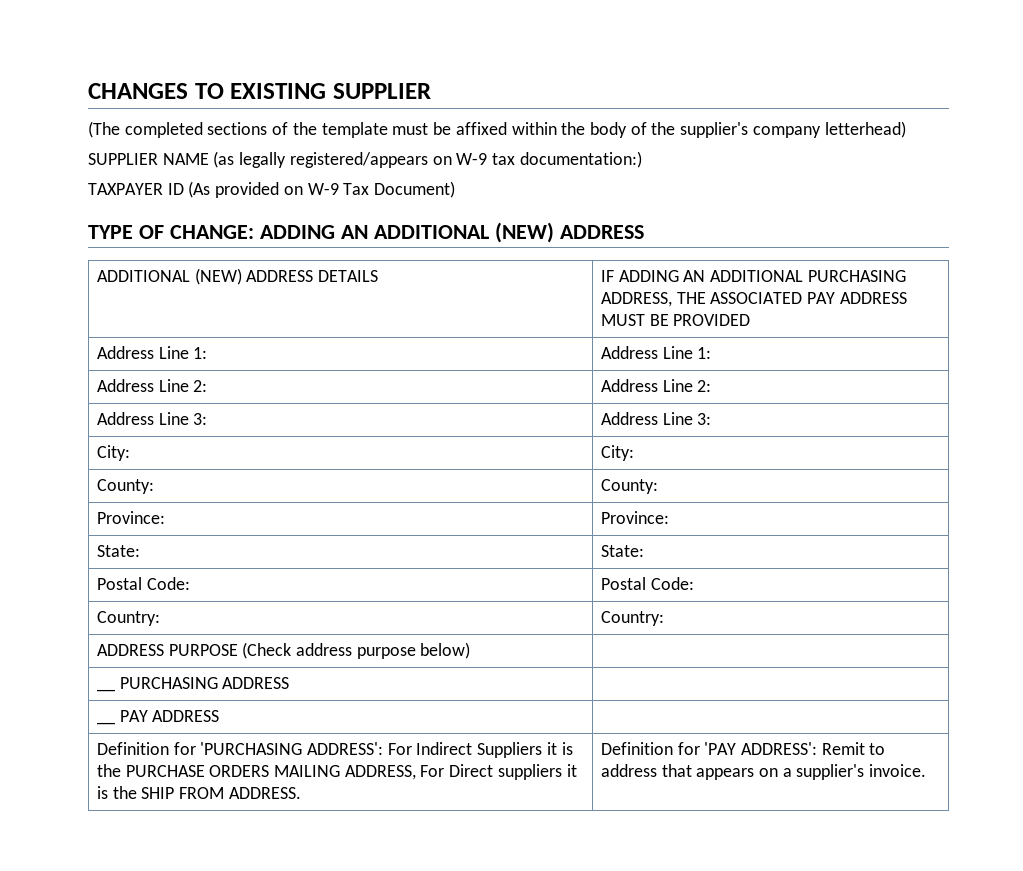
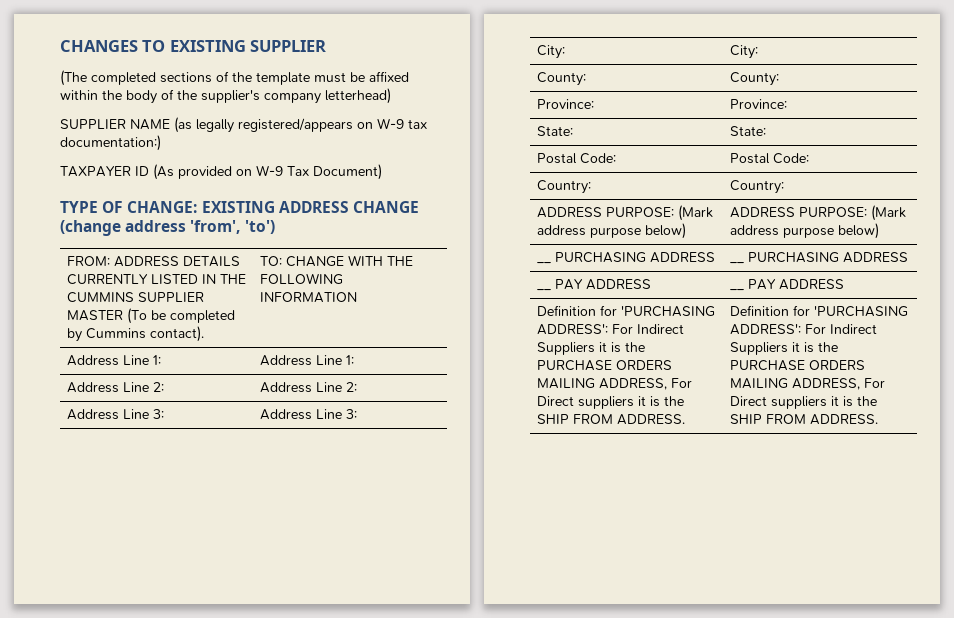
[259,222,644,243] [96,268,378,285] [600,270,906,282] [600,292,907,307] [600,314,751,326] ADDING AN ADDITIONAL (NEW) ADDRESS // ADDITIONAL (NEW) ADDRESS DETAILS | IF ADDING AN ADDITIONAL PURCHASING ADDRESS, THE ASSOCIATED PAY ADDRESS MUST BE PROVIDED -> [201,201,419,213] [60,220,275,236] [67,256,241,267] [67,274,247,285] [67,292,205,303] [67,308,236,324] [67,326,205,342] [260,255,414,267] [260,273,344,285] [260,292,358,303] EXISTING ADDRESS CHANGE (change address 'from', 'to') // FROM: ADDRESS DETAILS CURRENTLY LISTED IN THE CUMMINS SUPPLIER MASTER (To be completed by Cummins contact). | TO: CHANGE WITH THE FOLLOWING INFORMATION
[168,642,292,659] PURPOSE (Check -> [606,205,714,221] PURPOSE: (Mark
(471, 650) none -> [730,205,907,221] [730,223,880,239] ADDRESS PURPOSE: (Mark address purpose below)
(290, 683) none -> [730,252,909,264] __ PURCHASING ADDRESS
(220, 716) none -> [730,279,845,291] __ PAY ADDRESS
[704,742,886,755] [600,764,927,780] 'PAY ADDRESS': Remit to address that appears on a supplier's invoice. -> [814,306,909,317] [730,324,878,335] [730,342,839,355] [730,360,866,371] [730,378,886,390] [730,396,878,409] [730,414,879,425] 'PURCHASING ADDRESS': For Indirect Suppliers it is the PURCHASE ORDERS MAILING ADDRESS, For Direct suppliers it is the SHIP FROM ADDRESS.

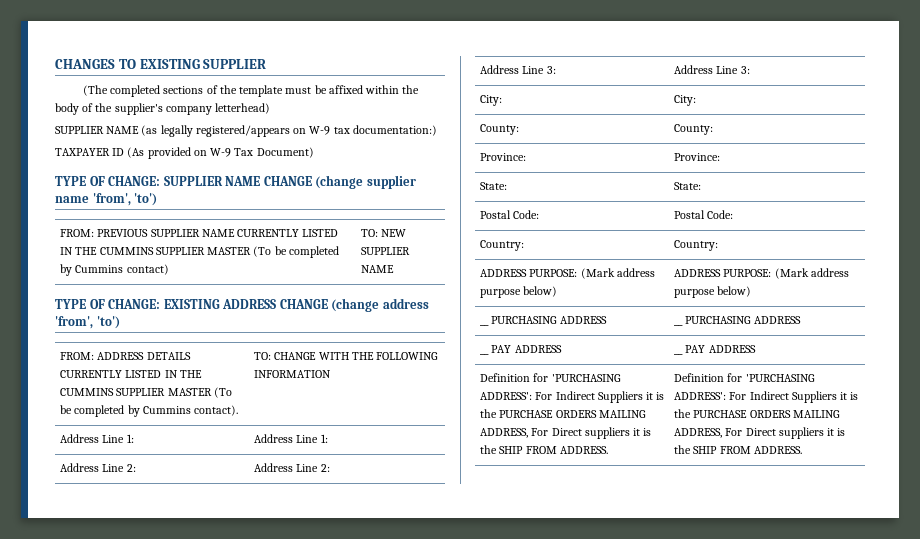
(382, 172) none -> [55,175,416,189] [55,193,158,206] [60,229,339,237] [60,246,339,258] [60,264,169,276] [361,229,407,237] [361,247,411,255] [361,265,395,273] // TYPE OF CHANGE: SUPPLIER NAME CHANGE (change supplier name 'from', 'to') // FROM: PREVIOUS SUPPLIER NAME CURRENTLY LISTED IN THE CUMMINS SUPPLIER MASTER (To be completed by Cummins contact) | TO: NEW SUPPLIER NAME

